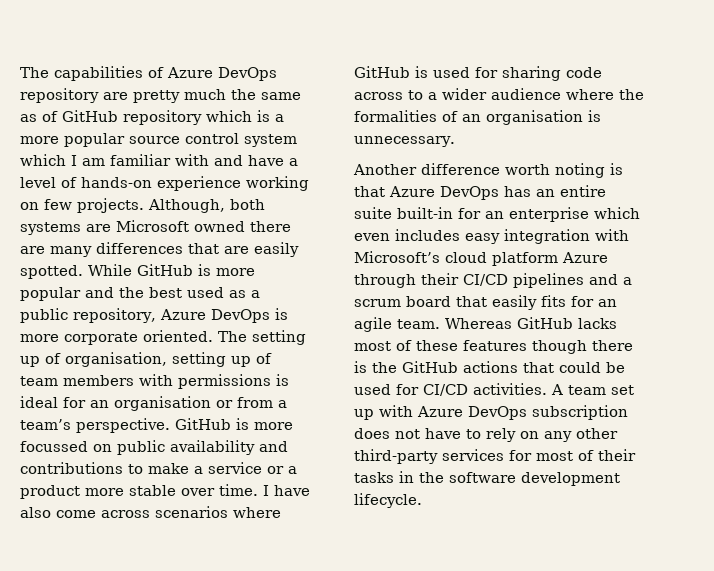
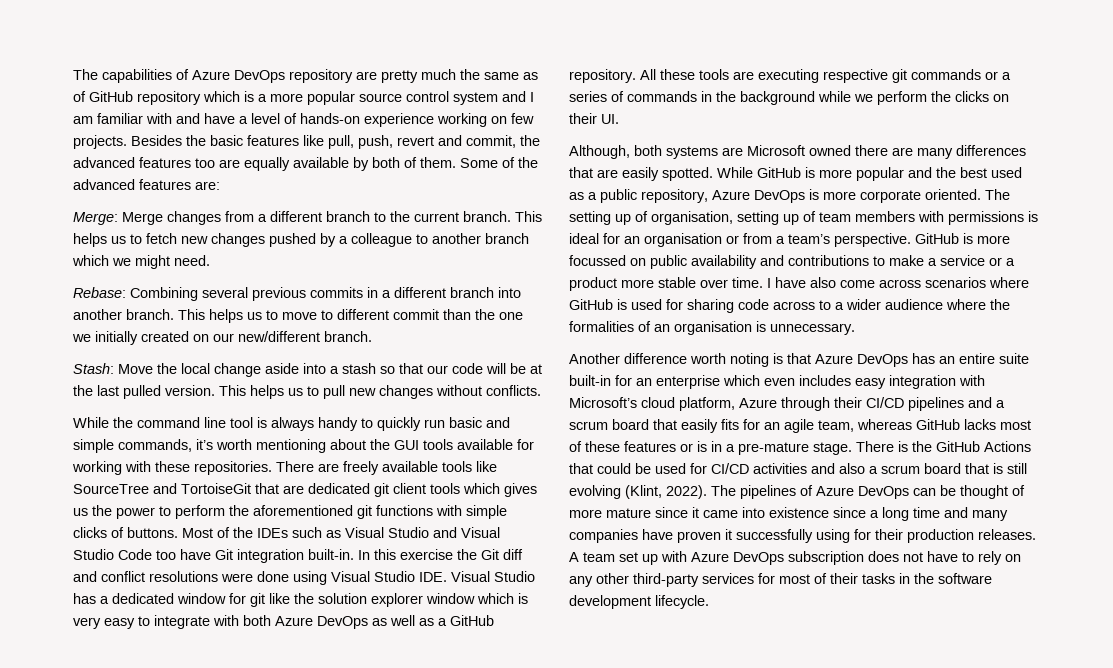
[20,154,66,166] which -> [502,91,526,102] and
(144, 205) none -> [131,135,540,149] [73,157,538,171] [73,179,220,190] [73,211,542,225] [73,233,529,247] [72,255,210,269] [73,287,521,301] [73,309,523,323] [72,331,372,345] [73,363,542,377] [73,385,541,399] [73,417,510,431] [73,439,534,453] [72,461,497,475] [73,483,537,497] [73,505,507,519] [73,527,500,538] [73,549,523,563] [73,571,535,585] [73,593,528,607] [73,615,494,629] [569,69,1011,83] [569,91,1009,105] [569,113,619,124] Besides the basic features like pull, push, revert and commit, the advanced features too are equally available by both of them. Some of the advanced features are: // Merge: Merge changes from a different branch to the current branch. This helps us to fetch new changes pushed by a colleague to another branch which we might need. // Rebase: Combining several previous commits in a different branch into another branch. This helps us to move to different commit than the one we initially created on our new/different branch. // Stash: Move the local change aside into a stash so that our code will be at the last pulled version. This helps us to pull new changes without conflicts. // While the command line tool is always handy to quickly run basic and simple commands, it’s worth mentioning about the GUI tools available for working with these repositories. There are freely available tools like SourceTree and TortoiseGit that are dedicated git client tools which gives us the power to perform the aforementioned git functions with simple clicks of buttons. Most of the IDEs such as Visual Studio and Visual Studio Code too have Git integration built-in. In this exercise the Git diff and conflict resolutions were done using Visual Studio IDE. Visual Studio has a dedicated window for git like the solution explorer window which is very easy to integrate with both Azure DevOps as well as a GitHub repository. All these tools are executing respective git commands or a series of commands in the background while we perform the clicks on their UI. //
[492,252,558,266] platform -> [679,397,735,411] platform,
[397,318,512,329] team. Whereas -> [818,419,912,432] team, whereas
[532,340,633,354] though there -> [680,441,894,455] or is in a pre-mature stage. There
[463,361,518,373] actions -> [984,441,1031,452] Actions
[473,383,547,395] activities. -> [753,463,1027,474] [569,485,1025,499] [569,507,1008,521] [569,529,1036,543] activities and also a scrum board that is still evolving (Klint, 2022). The pipelines of Azure DevOps can be thought of more mature since it came into existence since a long time and many companies have proven it successfully using for their production releases.

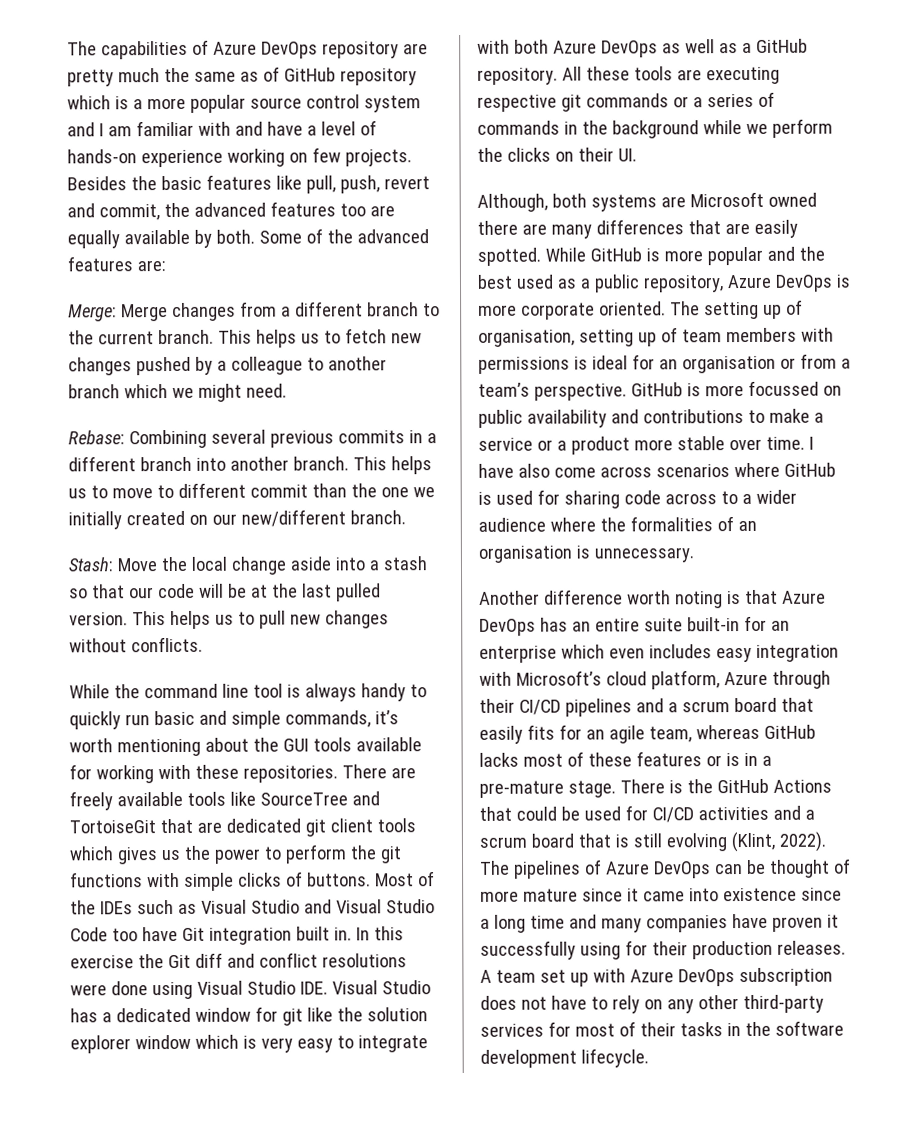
[372,157,456,168] both of them. -> [215,229,255,244] both.
[253,505,353,516] aforementioned -> (377, 852) none
[308,549,354,560] built-in. -> [295,926,352,941] built in.
[839,463,865,474] also -> (801, 812) none

